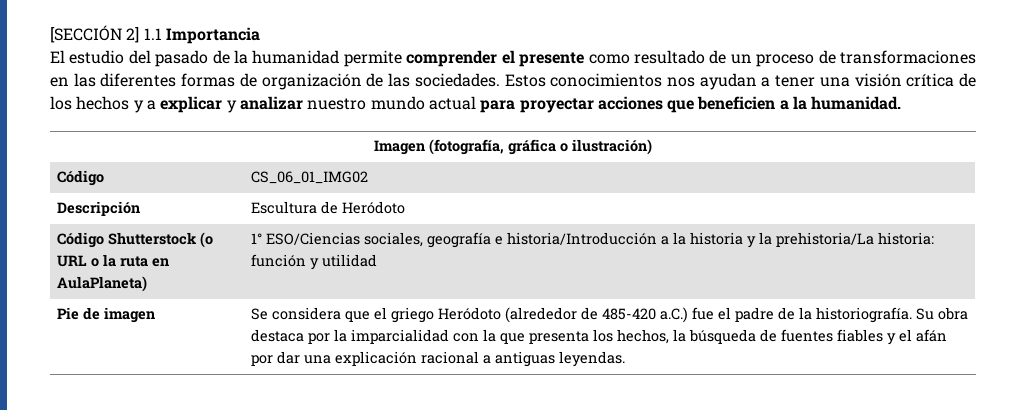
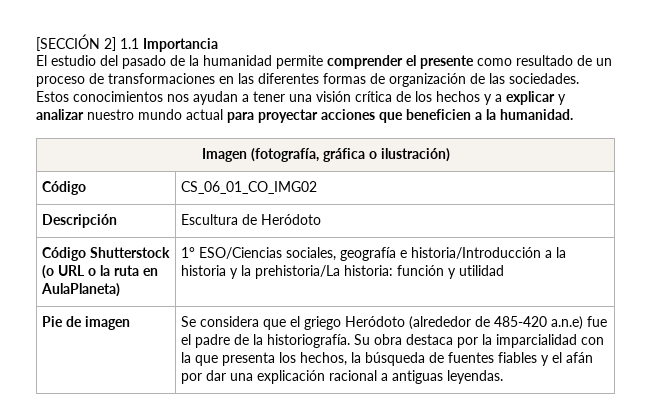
[251,171,369,184] CS_06_01_IMG02 -> [181,181,318,194] CS_06_01_CO_IMG02
[660,307,689,323] a.C.) -> [551,316,584,330] a.n.e)

